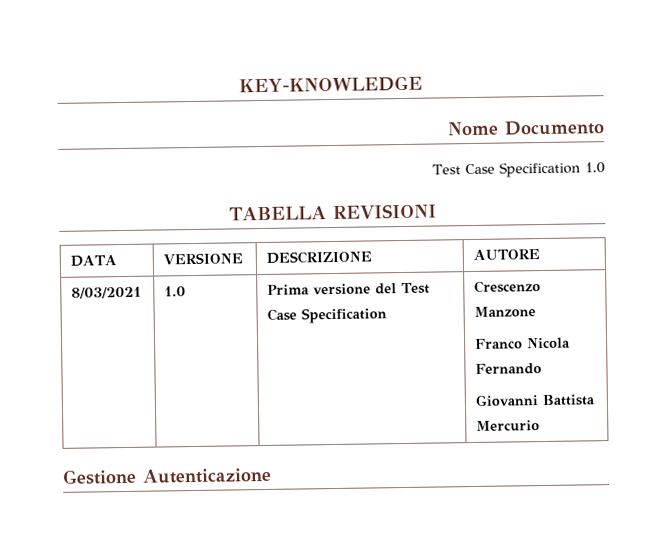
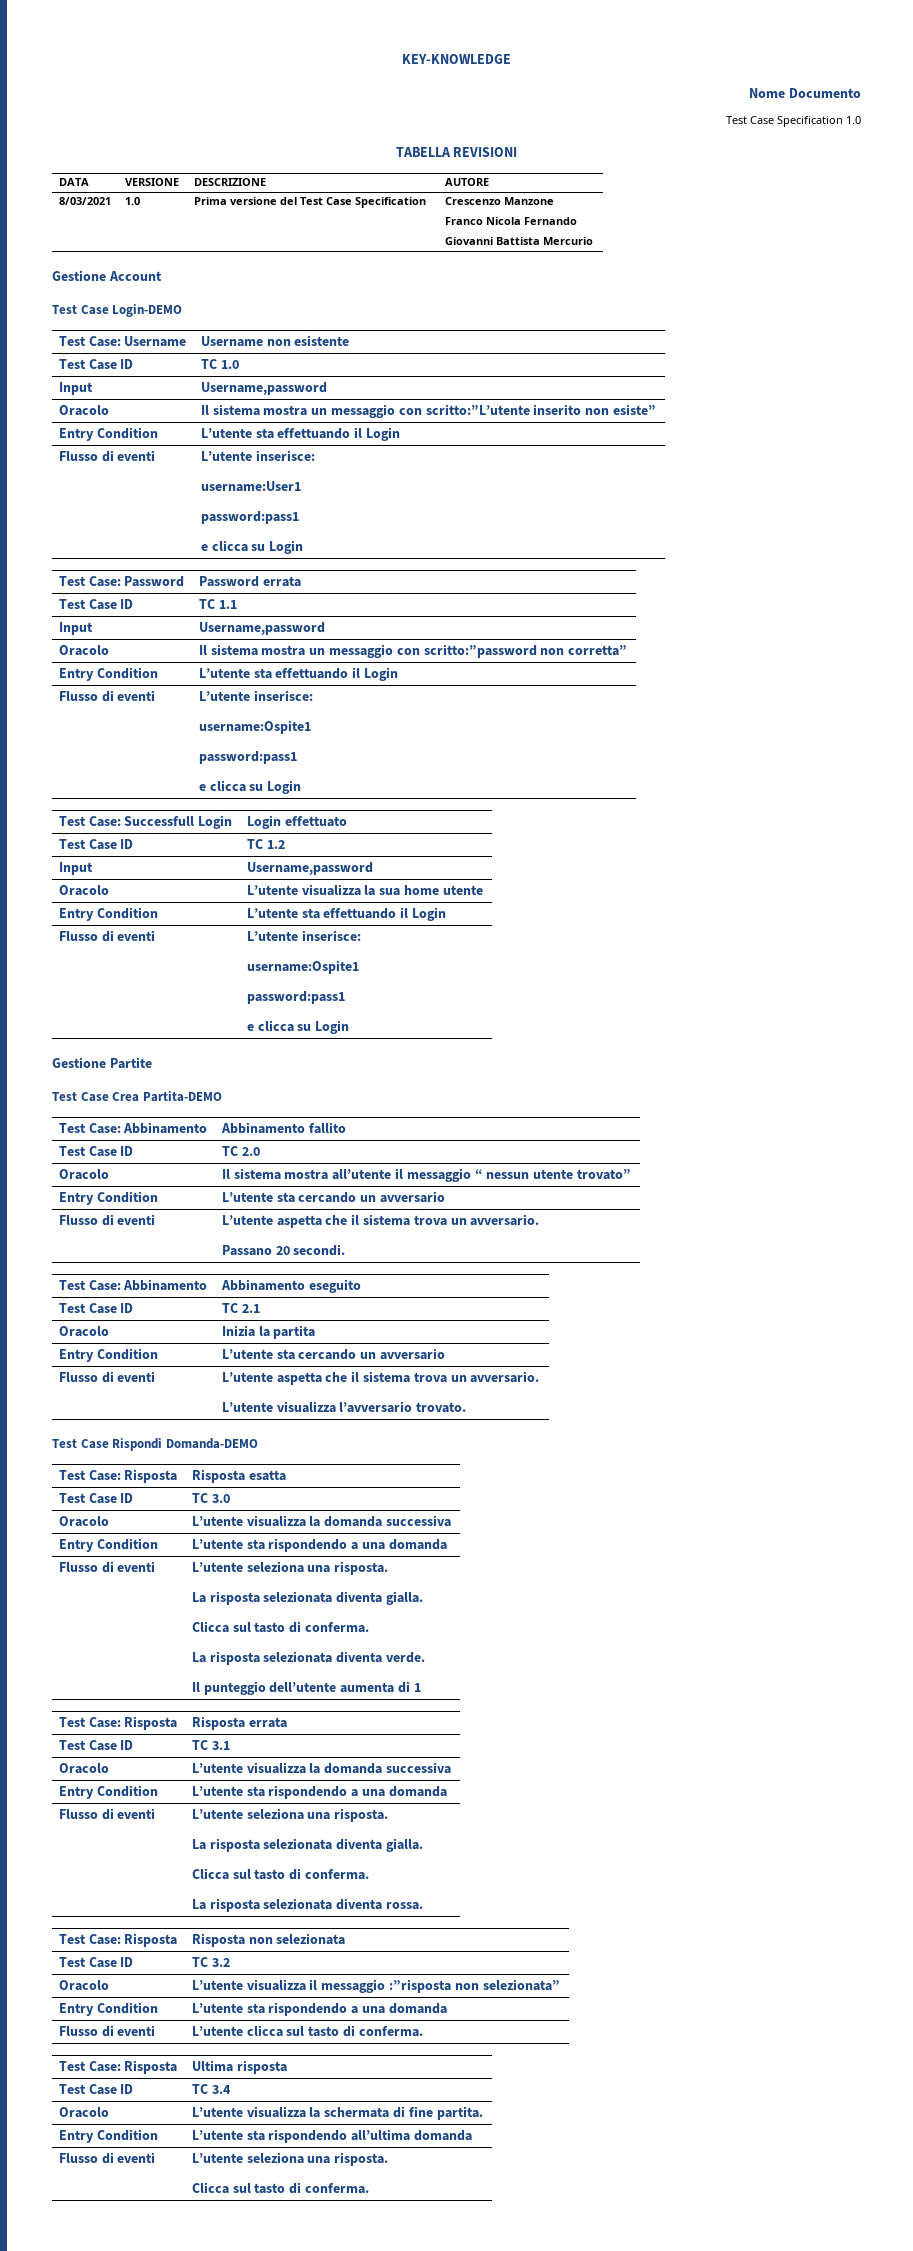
[142,467,272,484] Autenticazione -> [108,271,162,281] [52,304,183,317] [58,336,187,347] [200,335,350,347] [58,359,134,370] [200,359,239,369] [58,382,93,395] [200,382,327,395] [58,405,109,416] [200,404,656,418] [58,427,158,441] [200,427,400,441] [58,450,156,462] [200,450,315,461] [200,481,301,492] [200,511,299,524] [200,540,304,554] [58,576,185,587] [198,576,301,587] [58,599,134,610] [198,599,237,609] [58,622,93,635] [198,622,325,635] [58,645,109,656] [198,644,628,658] [58,667,158,681] [198,667,398,681] [58,690,156,702] [198,690,313,701] [198,720,311,734] [198,751,297,764] [198,780,302,794] [58,815,233,829] [246,815,347,829] [58,839,134,850] [246,839,285,849] [58,862,93,875] [246,862,373,875] [58,885,109,896] [246,884,483,896] [58,907,158,921] [246,907,446,921] [58,930,156,942] [246,930,361,941] [246,960,359,974] [246,991,345,1004] [246,1020,350,1034] [52,1057,152,1069] [52,1091,222,1102] [58,1122,208,1134] [220,1122,346,1134] [58,1146,134,1157] [221,1146,260,1156] [58,1169,109,1180] [221,1168,631,1182] [58,1191,158,1205] [221,1191,445,1203] [58,1214,156,1226] [221,1214,540,1228] [221,1244,346,1256] [58,1279,208,1291] [220,1279,361,1293] [58,1303,134,1314] [221,1303,260,1313] [58,1326,109,1337] [221,1325,316,1339] [58,1348,158,1362] [221,1348,445,1360] [58,1371,156,1383] [221,1371,540,1385] [221,1401,467,1413] [52,1438,258,1451] [58,1469,178,1483] [191,1469,286,1483] [58,1493,134,1504] [191,1493,230,1503] [58,1516,109,1527] [191,1515,451,1527] [58,1538,158,1552] [191,1538,447,1552] [58,1561,156,1573] [191,1561,389,1575] [191,1591,423,1605] [191,1621,369,1633] [191,1651,425,1665] [191,1681,421,1695] [58,1716,178,1730] [191,1716,287,1730] [58,1740,134,1751] [191,1740,230,1750] [58,1763,109,1774] [191,1762,451,1774] [58,1785,158,1799] [191,1785,447,1799] [58,1808,156,1820] [191,1808,389,1822] [191,1838,423,1852] [191,1868,369,1880] [191,1898,423,1912] [58,1933,178,1947] [191,1933,346,1947] [58,1957,134,1968] [191,1957,230,1967] [58,1980,109,1991] [191,1979,560,1993] [58,2002,158,2016] [191,2002,447,2016] [58,2025,156,2037] [191,2025,423,2037] [58,2060,178,2074] [191,2060,287,2074] [58,2084,134,2095] [191,2084,231,2094] [58,2107,109,2118] [191,2106,483,2120] [58,2129,158,2143] [191,2129,472,2143] [58,2152,156,2164] [191,2152,389,2166] [191,2182,369,2194] Account // Test Case Login-DEMO // Test Case: Username | Username non esistente // Test Case ID | TC 1.0 // Input | Username,password // Oracolo | Il sistema mostra un messaggio con scritto:”L’utente inserito non esiste” // Entry Condition | L’utente sta effettuando il Login // Flusso di eventi | L’utente inserisce: // username:User1 // password:pass1 // e clicca su Login // Test Case: Password | Password errata // Test Case ID | TC 1.1 // Input | Username,password // Oracolo | Il sistema mostra un messaggio con scritto:”password non corretta” // Entry Condition | L’utente sta effettuando il Login // Flusso di eventi | L’utente inserisce: // username:Ospite1 // password:pass1 // e clicca su Login // Test Case: Successfull Login | Login effettuato // Test Case ID | TC 1.2 // Input | Username,password // Oracolo | L’utente visualizza la sua home utente // Entry Condition | L’utente sta effettuando il Login // Flusso di eventi | L’utente inserisce: // username:Ospite1 // password:pass1 // e clicca su Login // Gestione Partite // Test Case Crea Partita-DEMO // Test Case: Abbinamento | Abbinamento fallito // Test Case ID | TC 2.0 // Oracolo | Il sistema mostra all’utente il messaggio “ nessun utente trovato” // Entry Condition | L’utente sta cercando un avversario // Flusso di eventi | L’utente aspetta che il sistema trova un avversario. // Passano 20 secondi. // Test Case: Abbinamento | Abbinamento eseguito // Test Case ID | TC 2.1 // Oracolo | Inizia la partita // Entry Condition | L’utente sta cercando un avversario // Flusso di eventi | L’utente aspetta che il sistema trova un avversario. // L’utente visualizza l’avversario trovato. // Test Case Rispondi Domanda-DEMO // Test Case: Risposta | Risposta esatta // Test Case ID | TC 3.0 // Oracolo | L’utente visualizza la domanda successiva // Entry Condition | L’utente sta rispondendo a una domanda // Flusso di eventi | L’utente seleziona una risposta. // La risposta selezionata diventa gialla. // Clicca sul tasto di conferma. // La risposta selezionata diventa verde. // Il punteggio dell’utente aumenta di 1 // Test Case: Risposta | Risposta errata // Test Case ID | TC 3.1 // Oracolo | L’utente visualizza la domanda successiva // Entry Condition | L’utente sta rispondendo a una domanda // Flusso di eventi | L’utente seleziona una risposta. // La risposta selezionata diventa gialla. // Clicca sul tasto di conferma. // La risposta selezionata diventa rossa. // Test Case: Risposta | Risposta non selezionata // Test Case ID | TC 3.2 // Oracolo | L’utente visualizza il messaggio :”risposta non selezionata” // Entry Condition | L’utente sta rispondendo a una domanda // Flusso di eventi | L’utente clicca sul tasto di conferma. // Test Case: Risposta | Ultima risposta // Test Case ID | TC 3.4 // Oracolo | L’utente visualizza la schermata di fine partita. // Entry Condition | L’utente sta rispondendo all’ultima domanda // Flusso di eventi | L’utente seleziona una risposta. // Clicca sul tasto di conferma.

